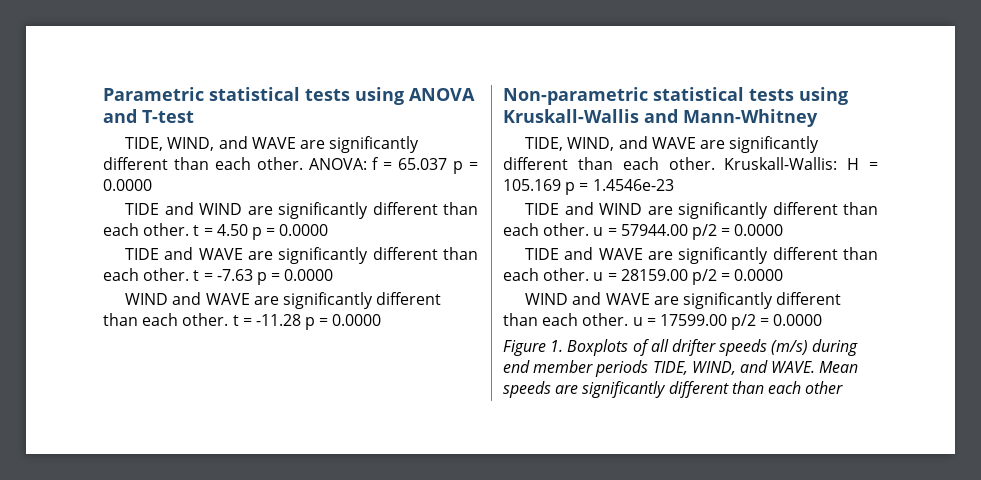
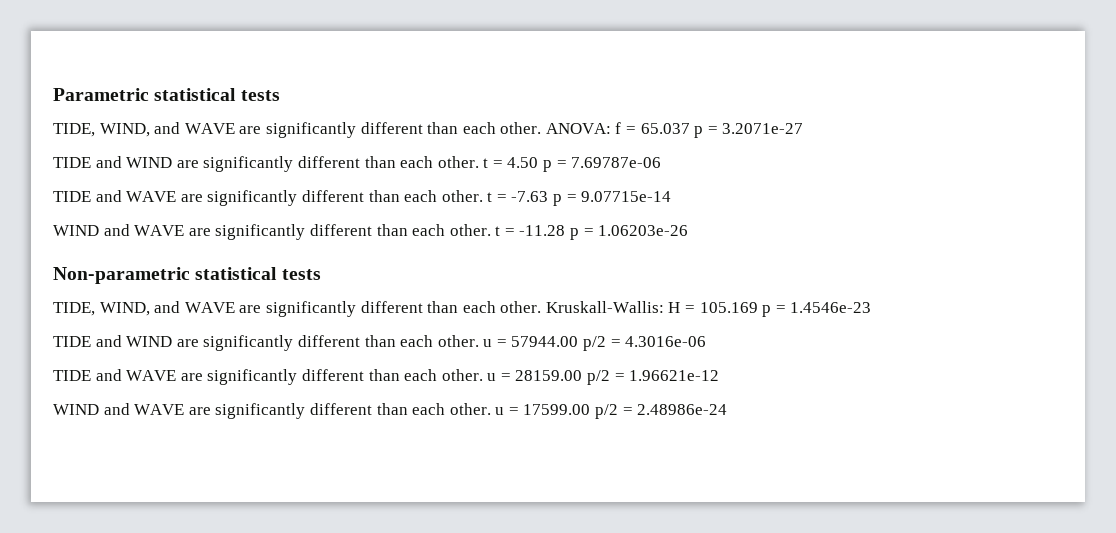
[355,87,475,105] [103,109,194,123] using ANOVA and T-test -> (280, 95) none
[103,179,152,191] 0.0000 -> [722,123,804,134] 3.2071e-27
[279,224,329,236] 0.0000 -> [571,157,662,168] 7.69787e-06
[284,269,334,281] 0.0000 -> [581,191,672,202] 9.07715e-14
[332,314,382,326] 0.0000 -> [598,225,689,236] 1.06203e-26
[799,87,848,105] [503,109,818,127] using Kruskall-Wallis and Mann-Whitney -> (321, 274) none
[734,224,784,236] 0.0000 -> [625,336,707,347] 4.3016e-06
[734,269,784,281] 0.0000 -> [629,370,720,381] 1.96621e-12
[773,314,823,326] [503,339,859,356] [503,360,859,377] [503,381,844,398] 0.0000 // Figure 1. Boxplots of all drifter speeds (m/s) during end member periods TIDE, WIND, and WAVE. Mean speeds are significantly different than each other -> [637,404,728,415] 2.48986e-24

